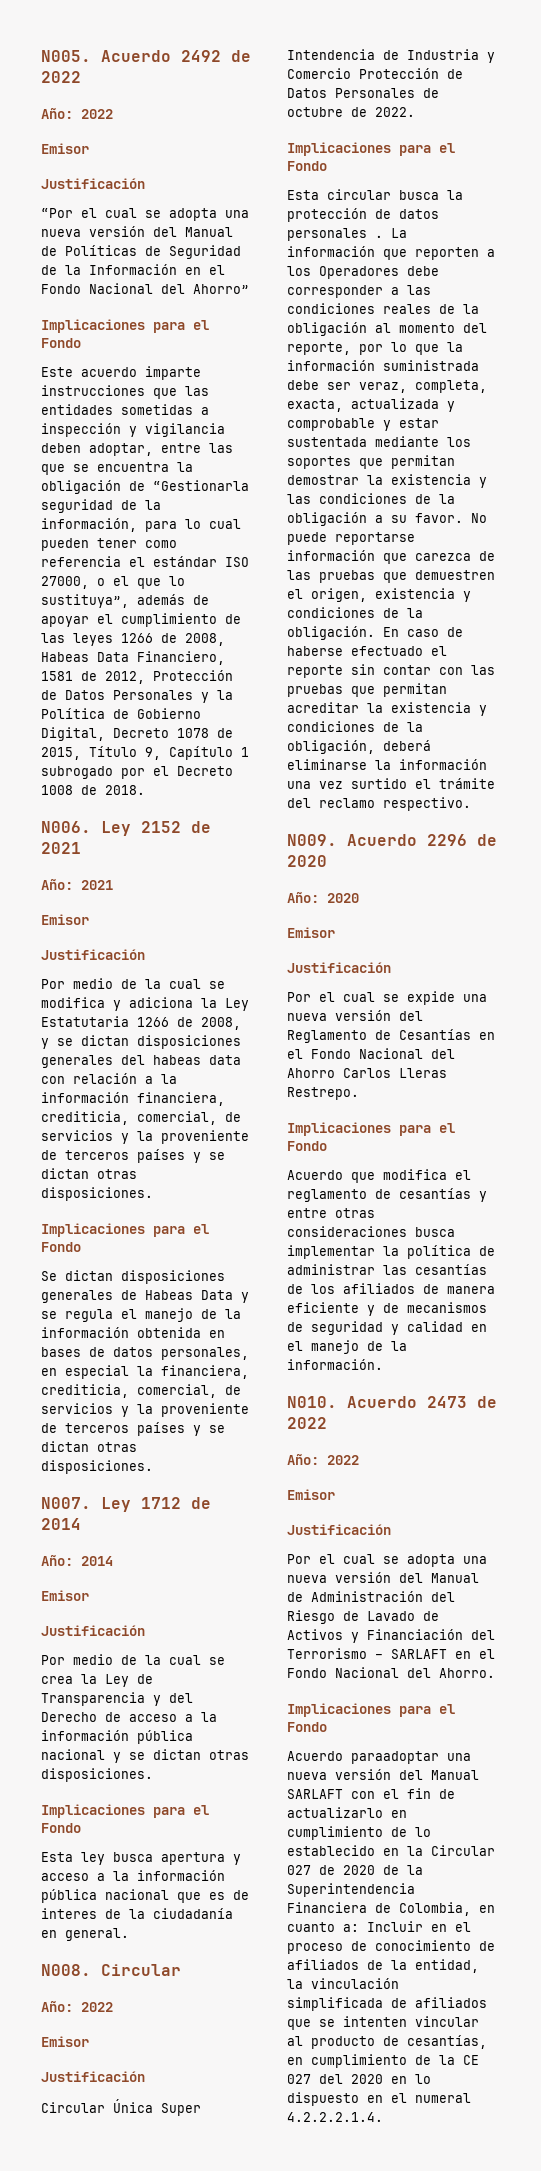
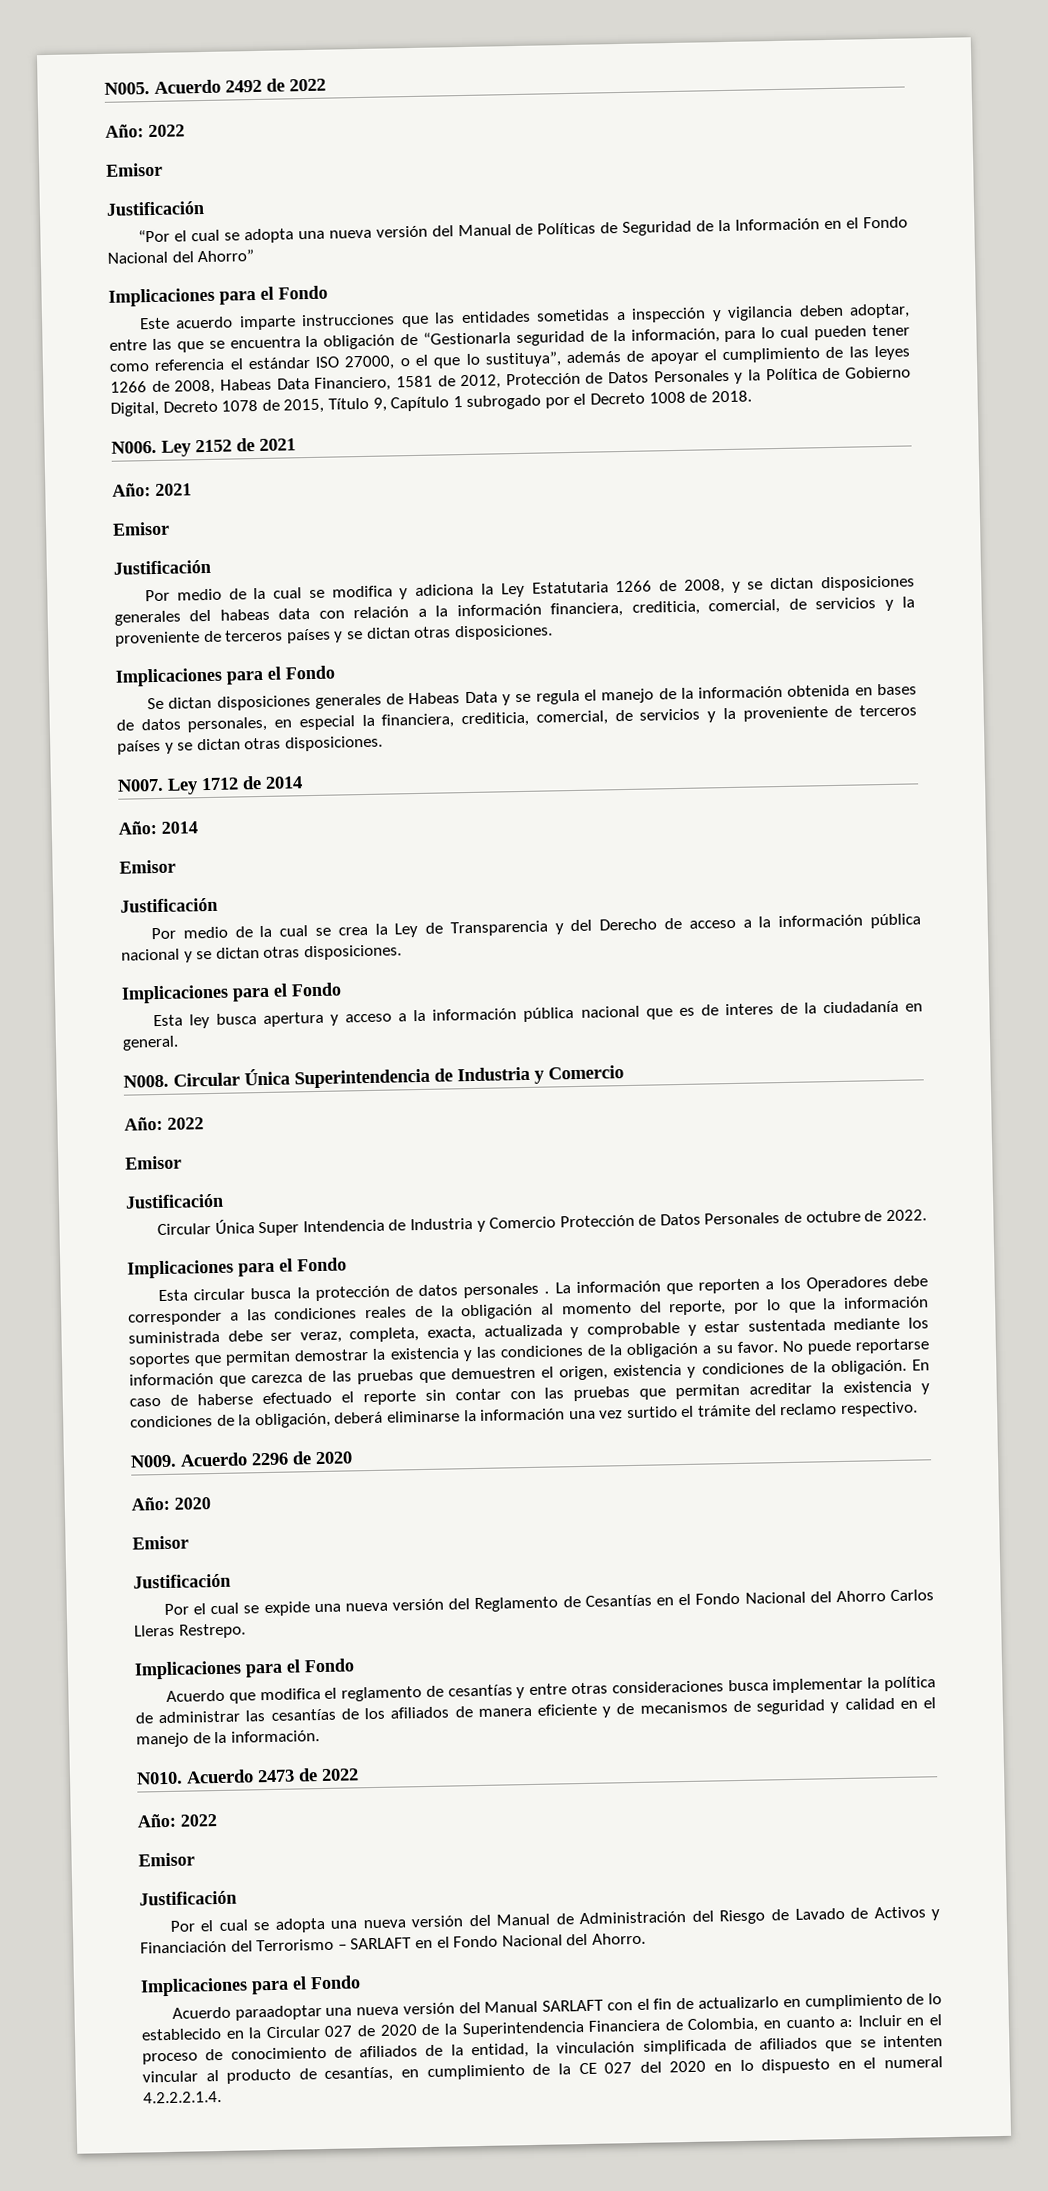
(181, 1970) none -> [244,1065,624,1089] Única Superintendencia de Industria y Comercio

